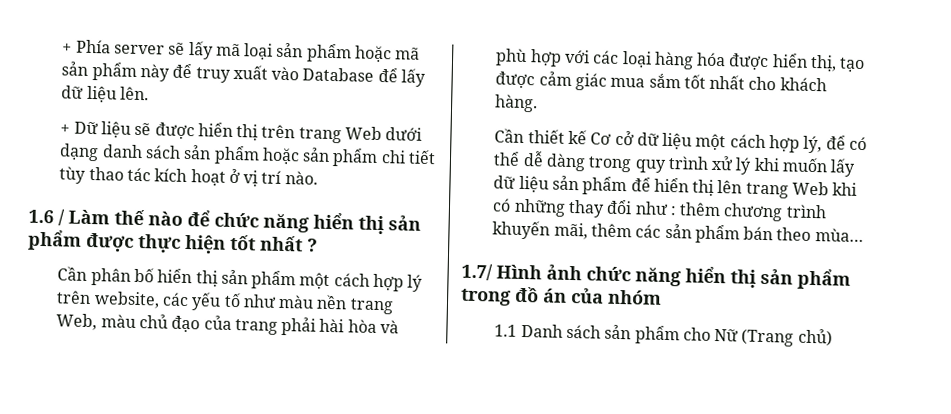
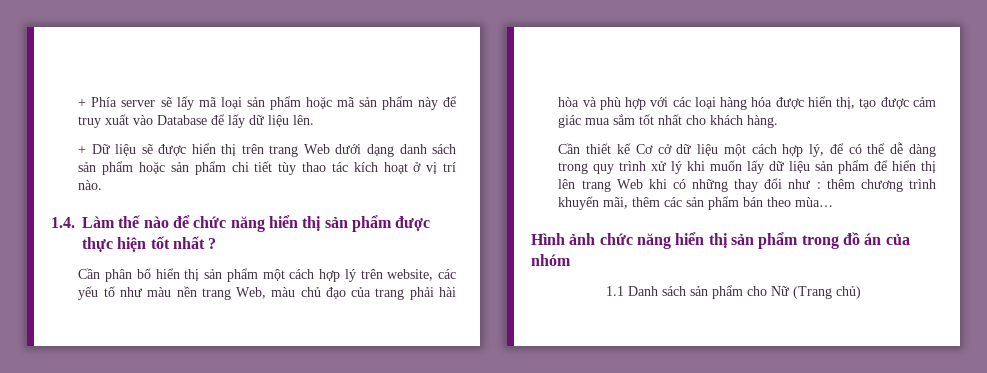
[28,209,65,226] 1.6 / -> [51,217,75,228] 1.4.
[461,263,493,281] 1.7/ -> (834, 202) none

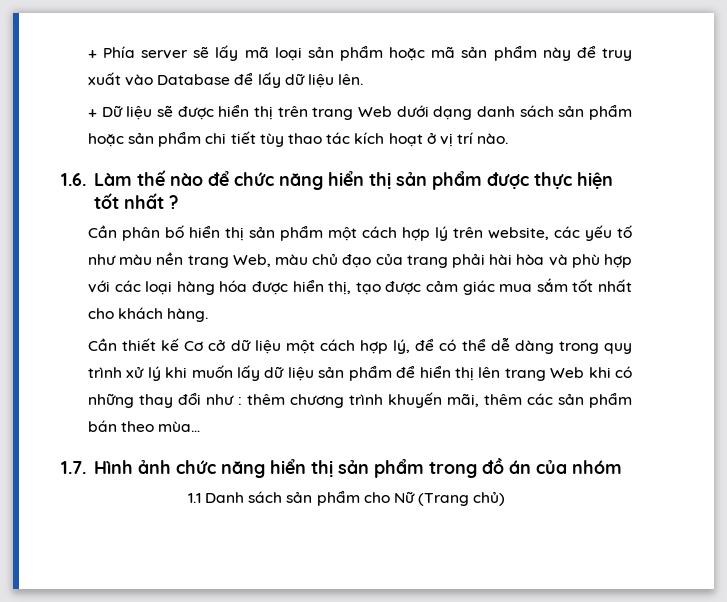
[51,217,75,228] 1.4. -> [61,173,86,186] 1.6.
(834, 202) none -> [61,461,86,474] 1.7.

